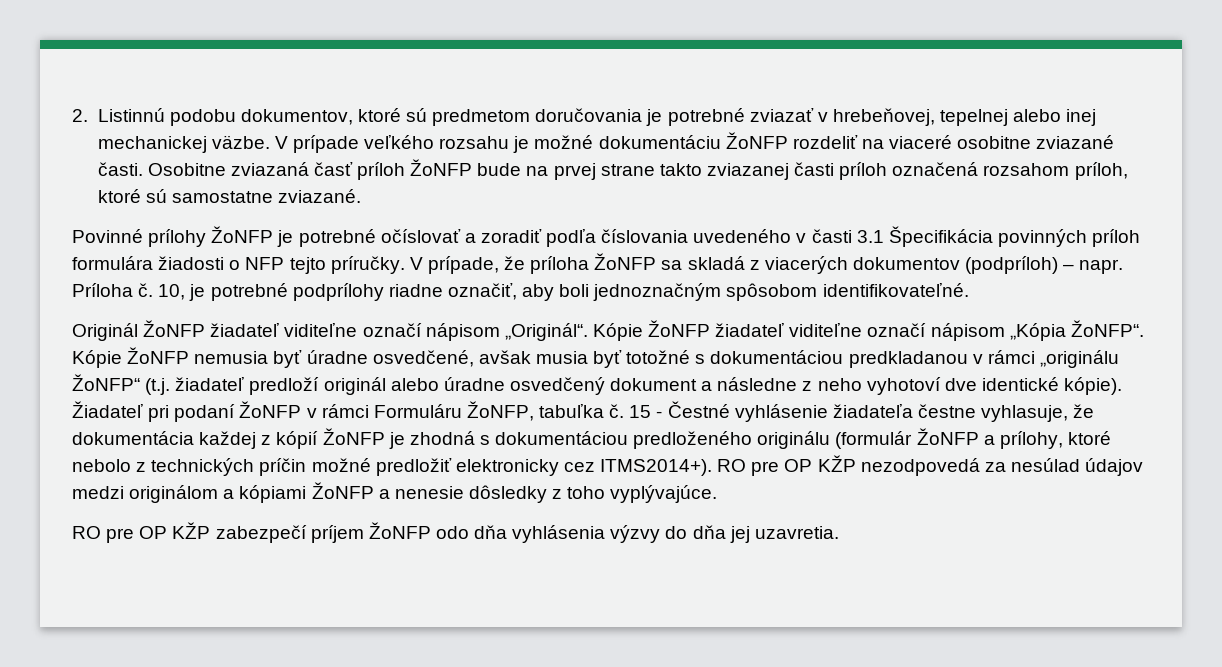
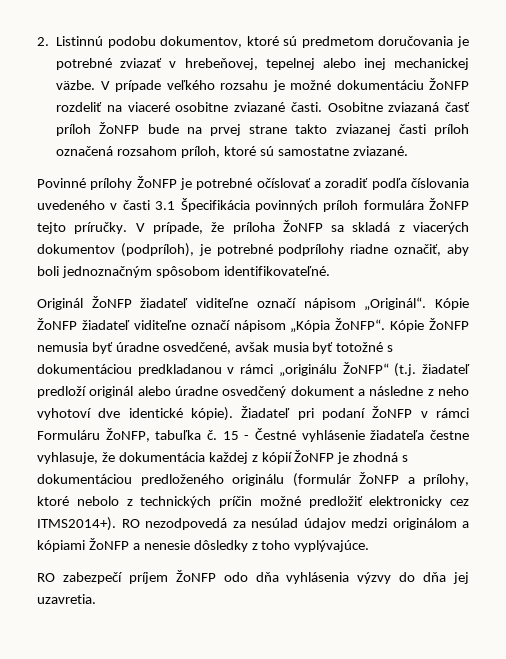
[158,256,285,270] žiadosti o NFP -> [429,198,469,210] ŽoNFP
[965,256,1124,274] [72,283,186,300] (podpríloh) – napr. Príloha č. 10, -> [120,243,194,257] (podpríloh),
[751,455,856,476] pre OP KŽP -> (140, 523) none
[106,522,211,543] pre OP KŽP -> (55, 577) none

